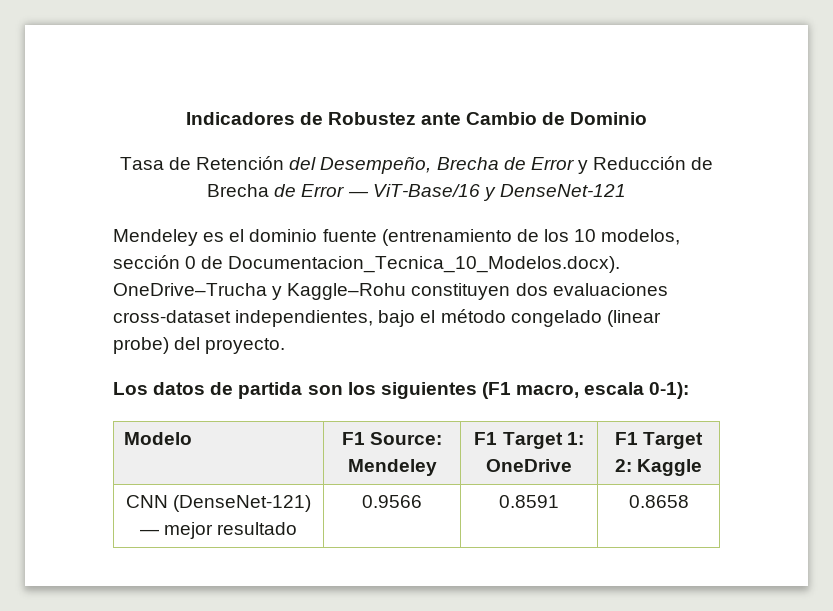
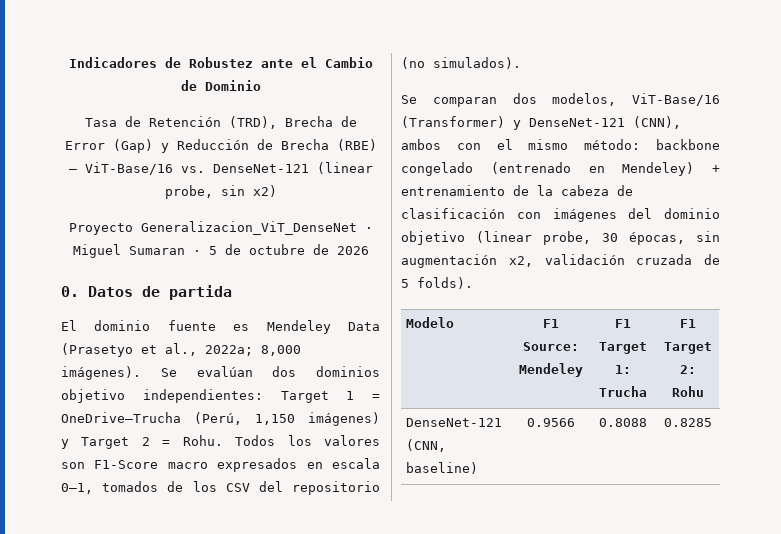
(461, 118) none -> [300,57,317,68] el
[289,156,574,174] del Desempeño, Brecha de Error -> [228,116,357,129] [64,139,153,153] (TRD), Brecha de Error (Gap)
[274,184,626,201] [113,229,681,246] [113,255,621,273] [113,283,668,300] [113,309,661,327] [113,337,286,354] [113,382,690,399] de Error — ViT-Base/16 y DenseNet-121 // Mendeley es el dominio fuente (entrenamiento de los 10 modelos, sección 0 de Documentacion_Tecnica_10_Modelos.docx). OneDrive–Trucha y Kaggle–Rohu constituyen dos evaluaciones cross-dataset independientes, bajo el método congelado (linear probe) del proyecto. // Los datos de partida son los siguientes (F1 macro, escala 0-1): -> [336,139,377,151] [68,162,373,175] [164,185,277,199] [68,221,373,235] [72,244,369,258] [61,285,232,300] [61,320,380,334] [61,343,301,357] [61,366,380,380] [61,389,380,403] [61,412,380,426] [61,435,380,449] [61,458,380,472] [61,481,380,495] [401,57,521,69] [401,93,720,107] [401,116,681,130] [401,139,720,150] [401,162,720,176] [401,185,633,196] [401,208,720,222] [401,231,720,245] [401,254,720,268] [401,277,473,289] (RBE) — ViT-Base/16 vs. DenseNet-121 (linear probe, sin x2) // Proyecto Generalizacion_ViT_DenseNet · Miguel Sumaran · 5 de octubre de 2026 // 0. Datos de partida // El dominio fuente es Mendeley Data (Prasetyo et al., 2022a; 8,000 imágenes). Se evalúan dos dominios objetivo independientes: Target 1 = OneDrive–Trucha (Perú, 1,150 imágenes) y Target 2 = Rohu. Todos los valores son F1-Score macro expresados en escala 0–1, tomados de los CSV del repositorio (no simulados). // Se comparan dos modelos, ViT-Base/16 (Transformer) y DenseNet-121 (CNN), ambos con el mismo método: backbone congelado (entrenado en Mendeley) + entrenamiento de la cabeza de clasificación con imágenes del dominio objetivo (linear probe, 30 épocas, sin augmentación x2, validación cruzada de 5 folds).
[486,459,572,472] OneDrive -> [598,386,647,397] Trucha
[637,459,703,476] [125,495,312,512] [139,522,298,539] Kaggle // CNN (DenseNet-121) — mejor resultado -> [671,386,704,397] [406,418,503,427] [406,439,447,452] [406,462,479,474] Rohu // DenseNet-121 (CNN, baseline)
[499,495,559,508] [628,495,689,508] 0.8591 | 0.8658 -> [598,418,647,427] [663,418,712,427] 0.8088 | 0.8285

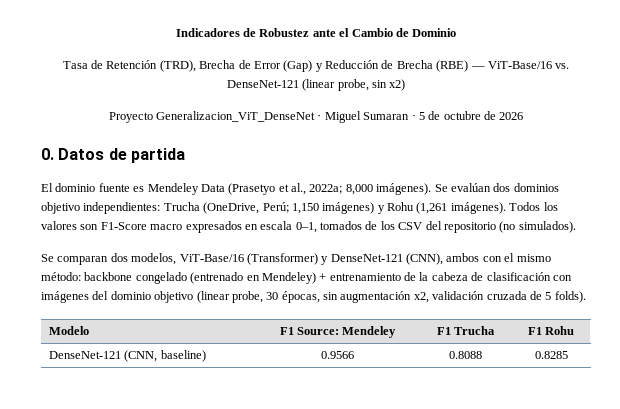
[280,391,380,403] [61,412,380,426] [61,435,223,449] Target 1 = OneDrive–Trucha (Perú, 1,150 imágenes) y Target 2 = Rohu. -> [163,202,506,214] Trucha (OneDrive, Perú; 1,150 imágenes) y Rohu (1,261 imágenes).
[598,342,647,354] [614,365,631,374] Target 1: -> (451, 331) none
[663,342,712,354] [679,365,696,374] Target 2: -> (542, 331) none

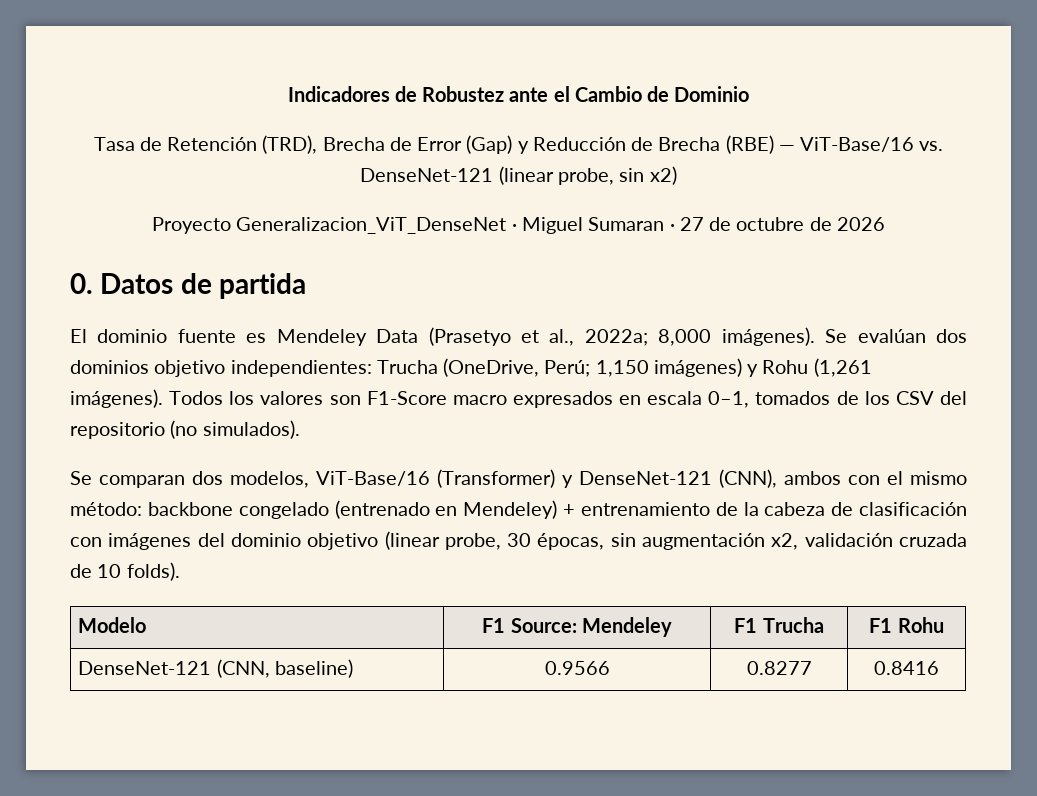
[418,112,425,120] 5 -> [679,217,704,231] 27
[545,292,552,300] 5 -> [97,564,122,578] 10
[449,351,482,359] [534,351,568,359] 0.8088 | 0.8285 -> [746,661,812,675] [874,661,939,675] 0.8277 | 0.8416

